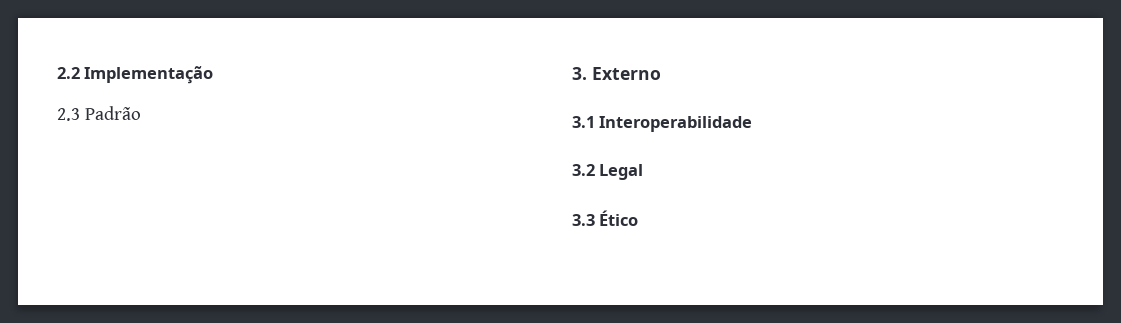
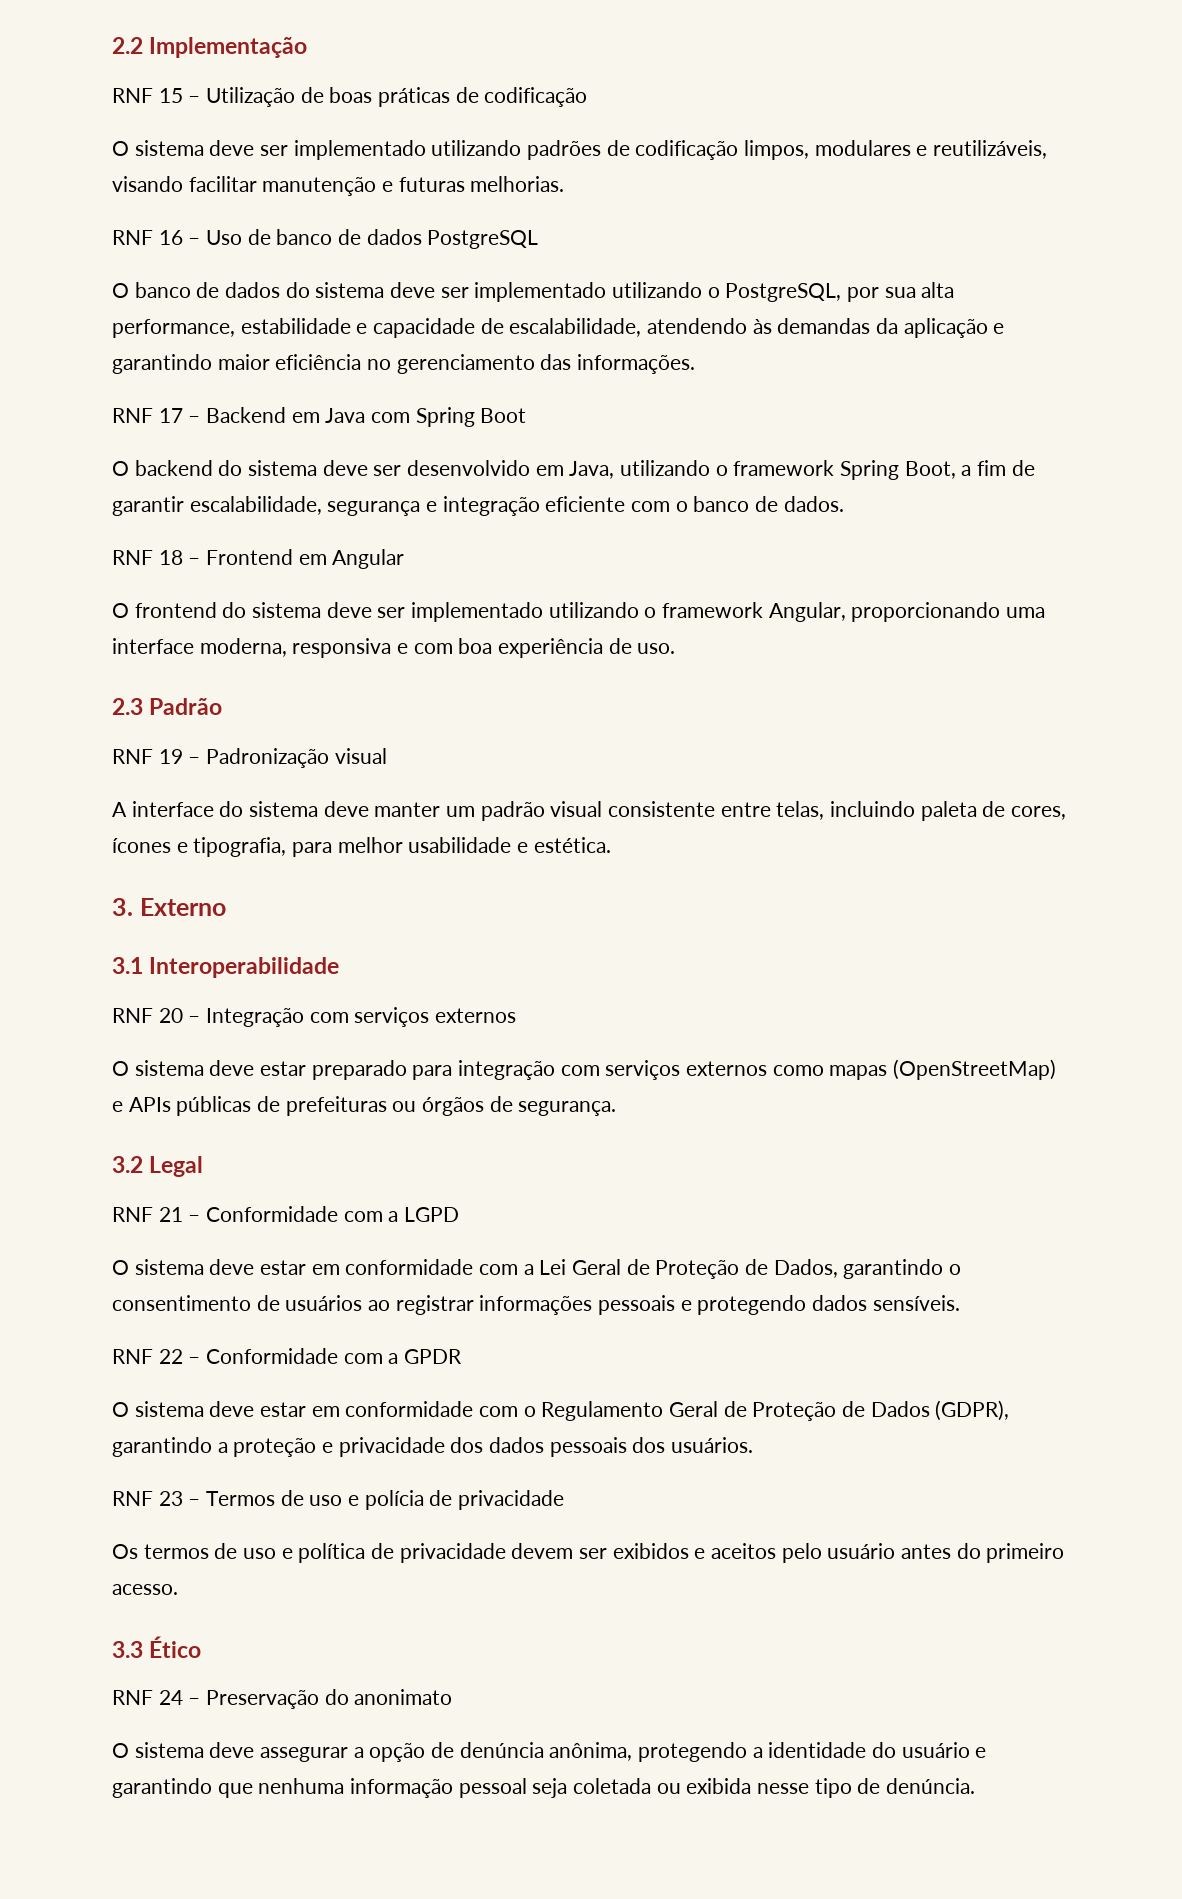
[57,106,141,121] [572,67,661,80] [572,116,753,132] [572,164,644,180] [572,210,639,226] 2.3 Padrão // 3. Externo // 3.1 Interoperabilidade // 3.2 Legal // 3.3 Ético -> [112,87,588,107] [112,140,1048,160] [112,176,565,196] [112,229,539,249] [112,282,955,302] [112,318,1005,338] [112,354,696,374] [112,407,527,427] [112,460,1035,480] [112,496,844,516] [112,549,405,569] [112,602,1046,622] [112,638,676,658] [112,698,223,715] [112,748,387,768] [112,801,1067,821] [112,837,611,857] [112,898,226,916] [112,957,340,978] [112,1007,517,1027] [112,1059,1057,1080] [112,1096,617,1116] [112,1156,204,1177] [112,1206,460,1222] [112,1259,962,1279] [112,1295,960,1315] [112,1348,463,1364] [112,1400,1010,1421] [112,1437,754,1457] [112,1490,565,1510] [112,1543,1065,1563] [112,1584,178,1595] [112,1636,202,1658] [112,1689,453,1709] [112,1742,987,1762] [112,1778,976,1798] RNF 15 – Utilização de boas práticas de codificação // O sistema deve ser implementado utilizando padrões de codificação limpos, modulares e reutilizáveis, visando facilitar manutenção e futuras melhorias. // RNF 16 – Uso de banco de dados PostgreSQL // O banco de dados do sistema deve ser implementado utilizando o PostgreSQL, por sua alta performance, estabilidade e capacidade de escalabilidade, atendendo às demandas da aplicação e garantindo maior eficiência no gerenciamento das informações. // RNF 17 – Backend em Java com Spring Boot // O backend do sistema deve ser desenvolvido em Java, utilizando o framework Spring Boot, a fim de garantir escalabilidade, segurança e integração eficiente com o banco de dados. // RNF 18 – Frontend em Angular // O frontend do sistema deve ser implementado utilizando o framework Angular, proporcionando uma interface moderna, responsiva e com boa experiência de uso. // 2.3 Padrão // RNF 19 – Padronização visual // A interface do sistema deve manter um padrão visual consistente entre telas, incluindo paleta de cores, ícones e tipografia, para melhor usabilidade e estética. // 3. Externo // 3.1 Interoperabilidade // RNF 20 – Integração com serviços externos // O sistema deve estar preparado para integração com serviços externos como mapas (OpenStreetMap) e APIs públicas de prefeituras ou órgãos de segurança. // 3.2 Legal // RNF 21 – Conformidade com a LGPD // O sistema deve estar em conformidade com a Lei Geral de Proteção de Dados, garantindo o consentimento de usuários ao registrar informações pessoais e protegendo dados sensíveis. // RNF 22 – Conformidade com a GPDR // O sistema deve estar em conformidade com o Regulamento Geral de Proteção de Dados (GDPR), garantindo a proteção e privacidade dos dados pessoais dos usuários. // RNF 23 – Termos de uso e polícia de privacidade // Os termos de uso e política de privacidade devem ser exibidos e aceitos pelo usuário antes do primeiro acesso. // 3.3 Ético // RNF 24 – Preservação do anonimato // O sistema deve assegurar a opção de denúncia anônima, protegendo a identidade do usuário e garantindo que nenhuma informação pessoal seja coletada ou exibida nesse tipo de denúncia.

